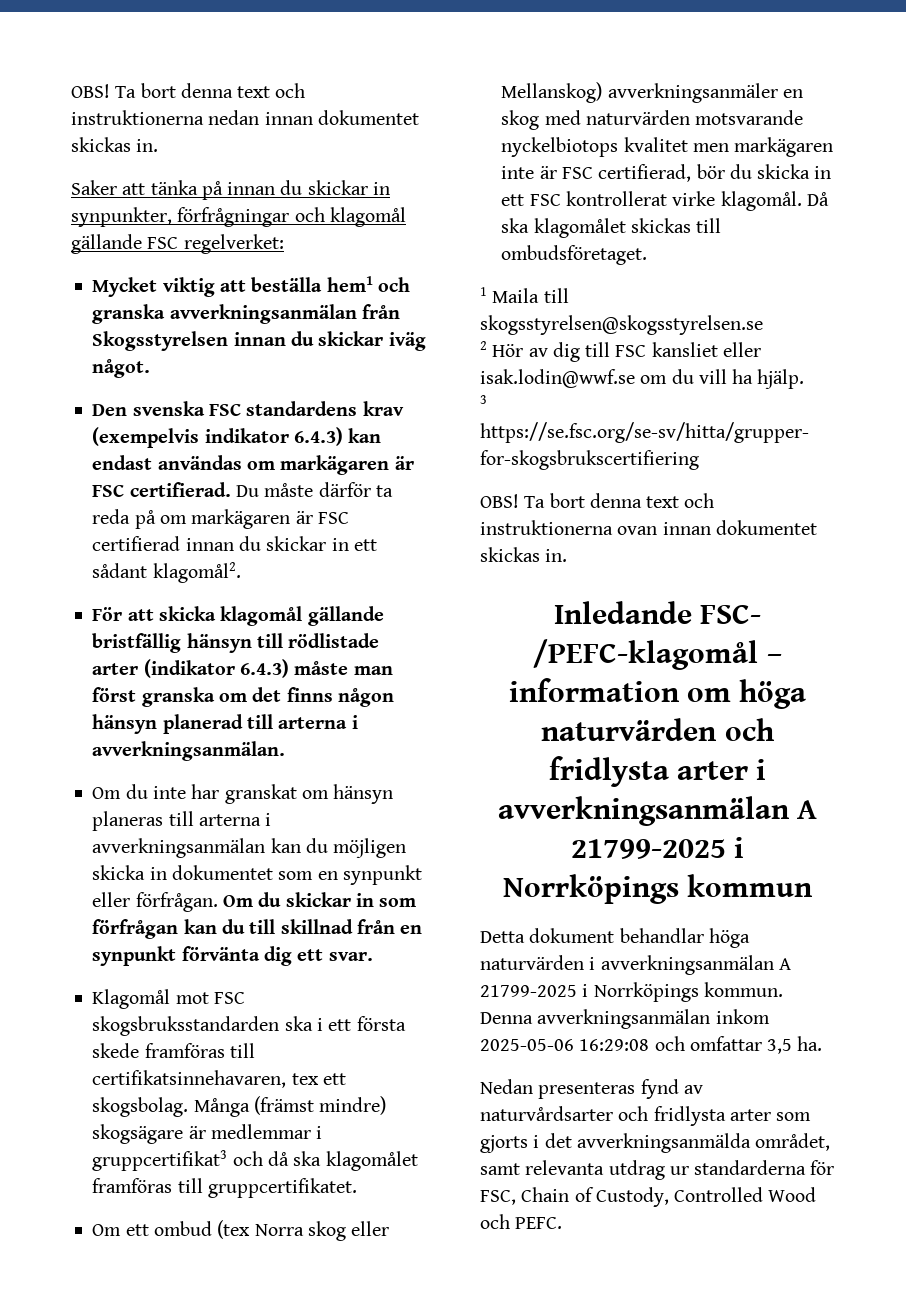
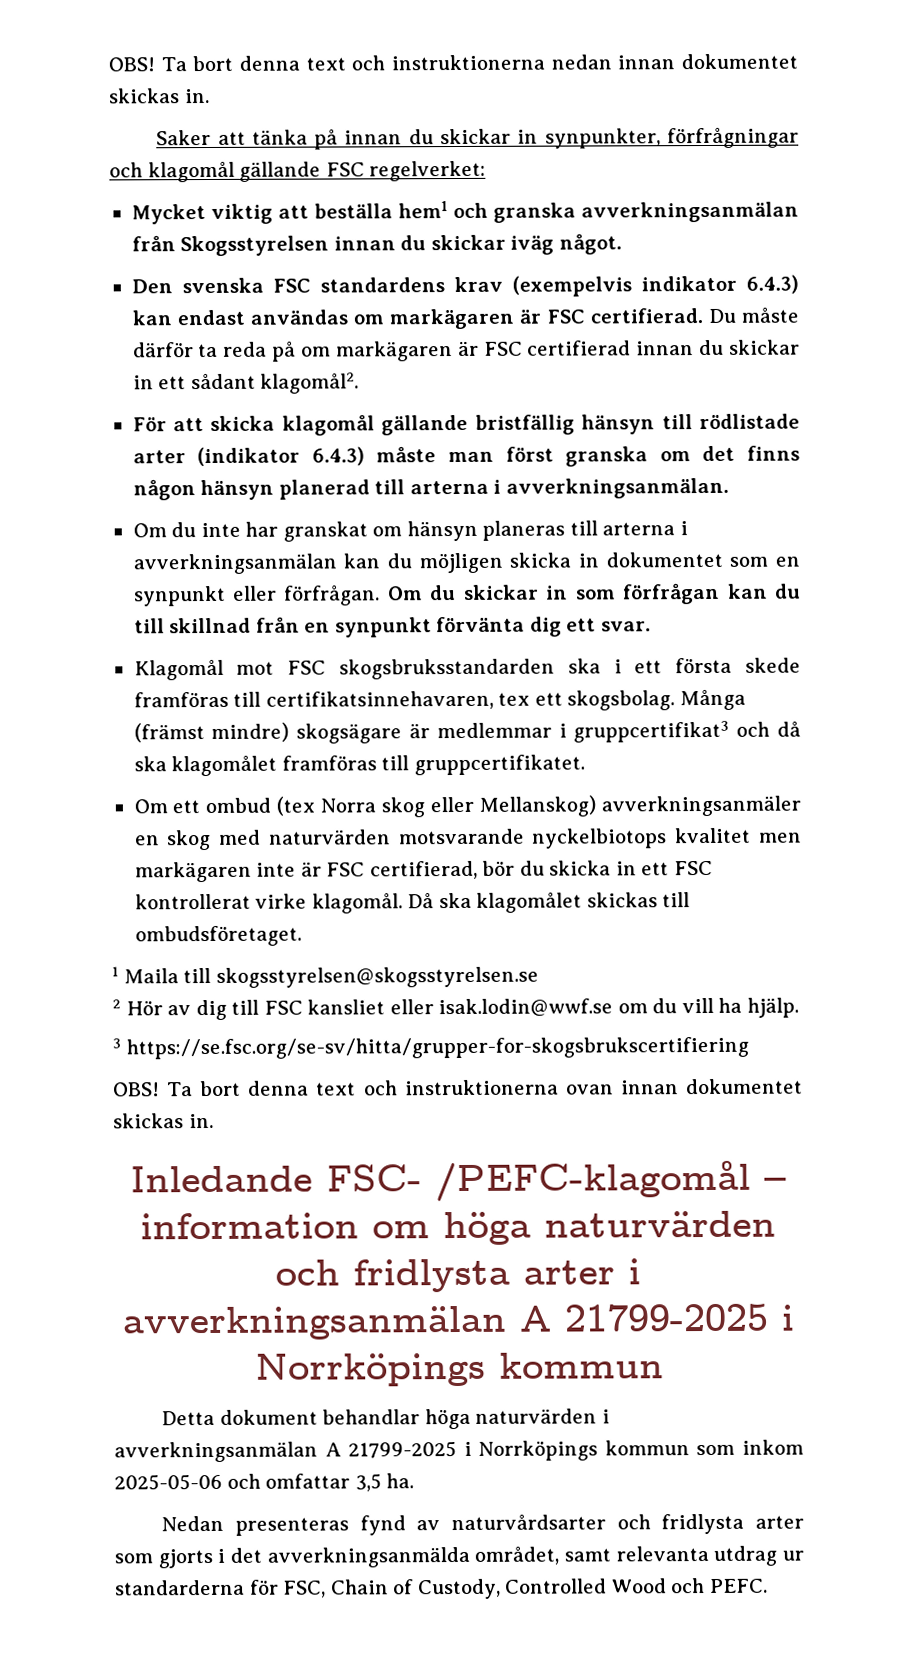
[703,982,783,997] [480,1009,711,1029] kommun. Denna avverkningsanmälan -> [604,1440,736,1456] kommun som
[579,1039,650,1051] 16:29:08 -> (222, 1482) none

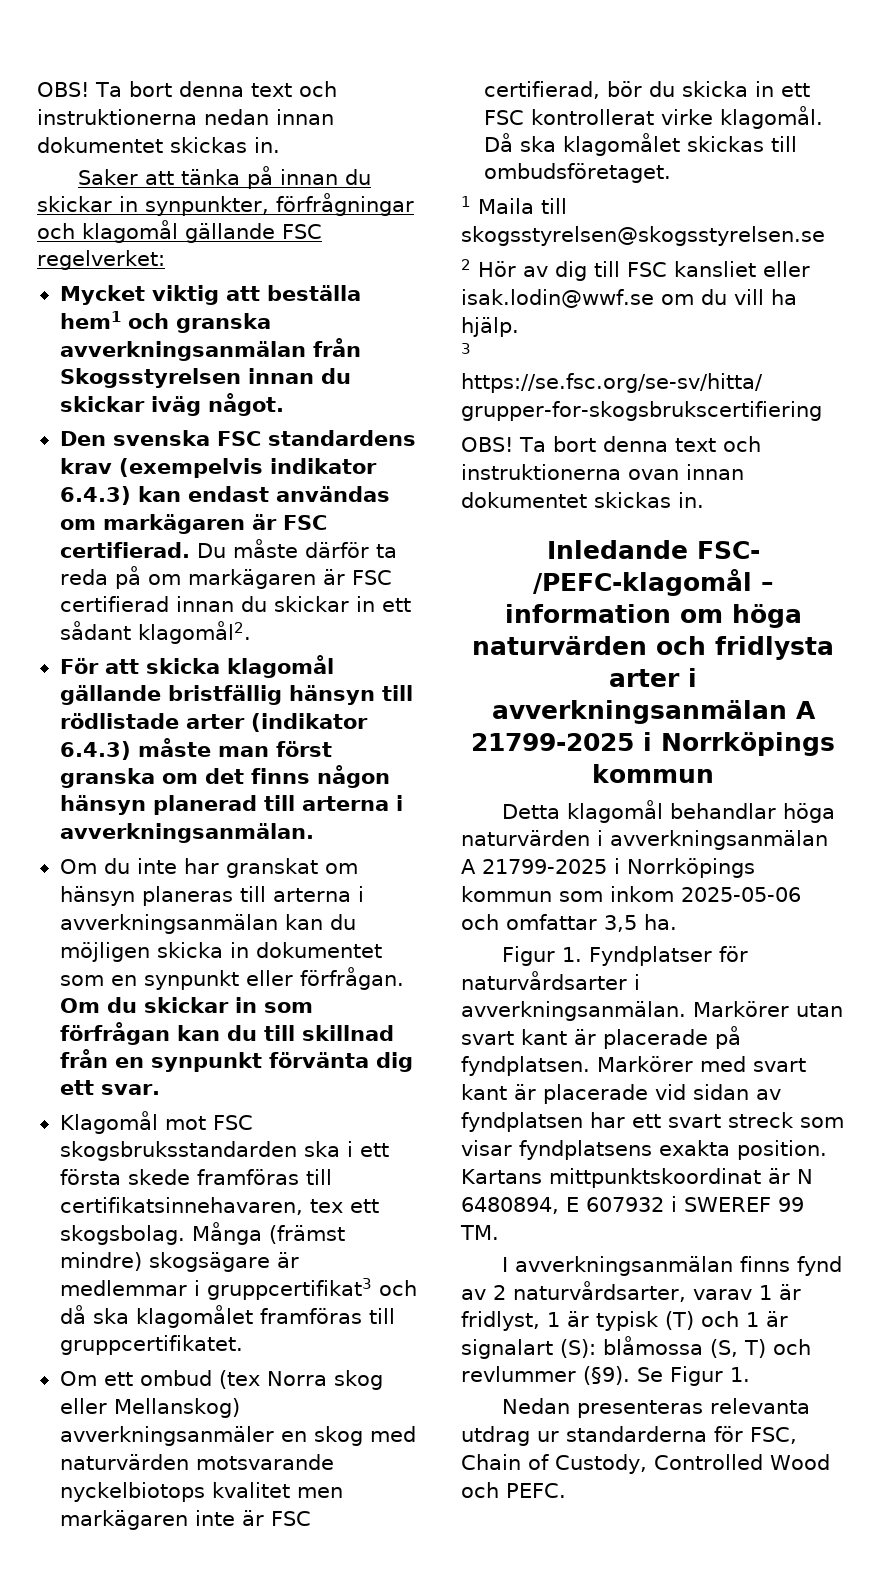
[219,1409,318,1425] dokument -> [567,800,664,823] klagomål
[161,1513,804,1536] [114,1545,611,1569] Nedan presenteras fynd av naturvårdsarter och fridlysta arter som gjorts i det avverkningsanmälda området, samt -> [502,946,749,966] [461,971,640,990] [461,1001,843,1021] [461,1026,741,1049] [461,1056,806,1076] [461,1084,781,1104] [461,1112,844,1132] [461,1140,827,1160] [461,1168,813,1188] [461,1196,804,1214] [460,1225,499,1240] [502,1256,843,1276] [461,1281,801,1302] [461,1311,788,1331] [461,1336,811,1359] [461,1366,750,1386] [502,1398,704,1418] Figur 1. Fyndplatser för naturvårdsarter i avverkningsanmälan. Markörer utan svart kant är placerade på fyndplatsen. Markörer med svart kant är placerade vid sidan av fyndplatsen har ett svart streck som visar fyndplatsens exakta position. Kartans mittpunktskoordinat är N 6480894, E 607932 i SWEREF 99 TM. // I avverkningsanmälan finns fynd av 2 naturvårdsarter, varav 1 är fridlyst, 1 är typisk (T) och 1 är signalart (S): blåmossa (S, T) och revlummer (§9). Se Figur 1. // Nedan presenteras

